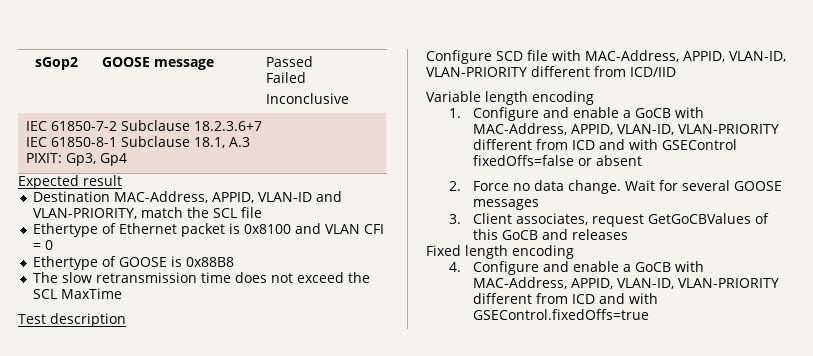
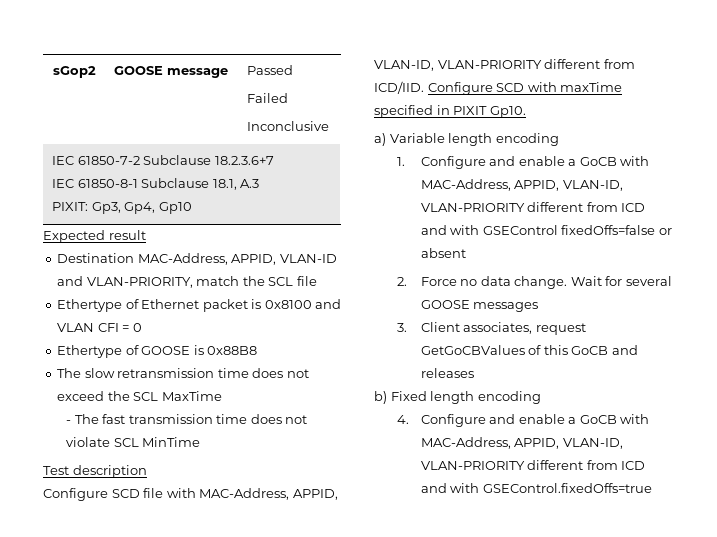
[99,153,127,166] Gp4 -> [124,202,192,214] Gp4, Gp10
(122, 293) none -> [66,414,308,424] [66,437,201,447] // - The fast transmission time does not violate SCL MinTime
[630,67,676,77] ICD/IID // -> [374,81,623,95] [374,105,526,118] [374,133,386,146] ICD/IID. Configure SCD with maxTime specified in PIXIT Gp10. // a)
(628, 234) none -> [374,391,387,404] b)

